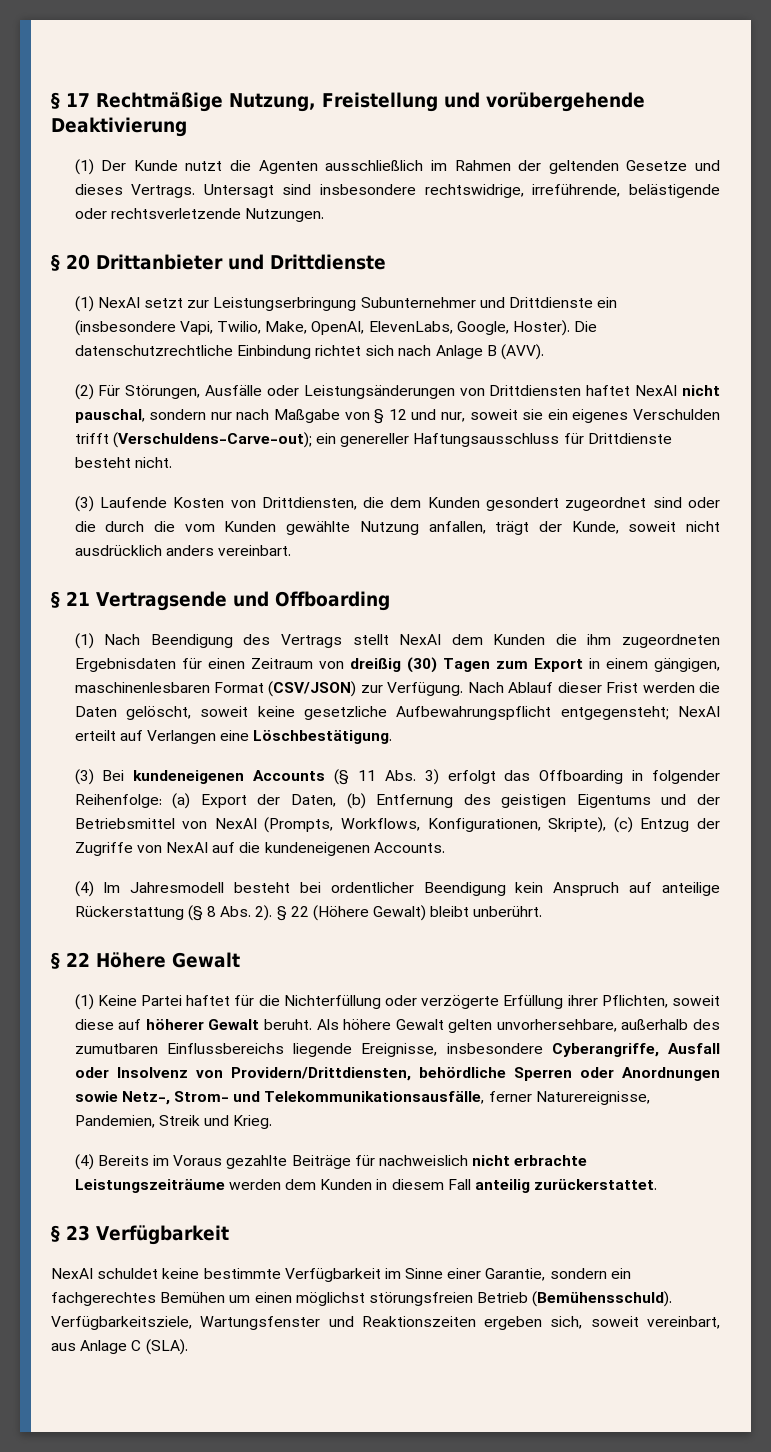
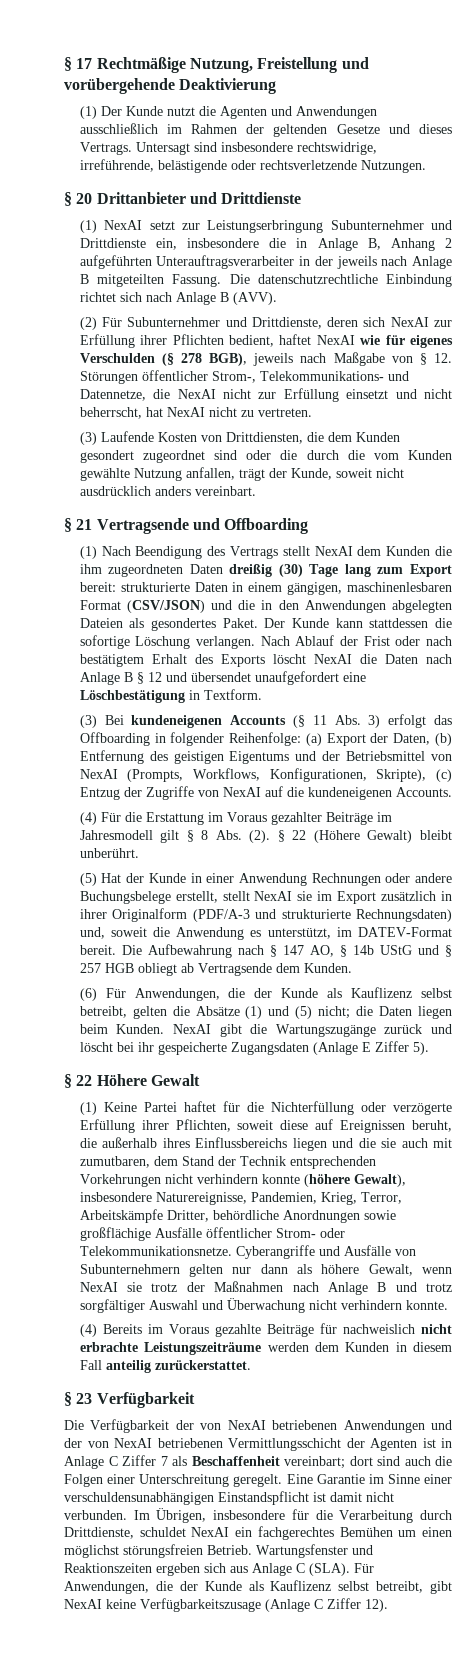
(318, 167) none -> [270,106,377,119] und Anwendungen
[597,297,618,308] [74,320,570,336] ein (insbesondere Vapi, Twilio, Make, OpenAI, ElevenLabs, Google, Hoster). -> [155,238,452,251] [79,255,452,269] [79,274,222,287] ein, insbesondere die in Anlage B, Anhang 2 aufgeführten Unterauftragsverarbeiter in der jeweils nach Anlage B mitgeteilten Fassung.
[125,385,720,399] [74,409,720,424] [74,432,672,448] [74,457,172,468] Störungen, Ausfälle oder Leistungsänderungen von Drittdiensten haftet NexAI nicht pauschal, sondern nur nach Maßgabe von § 12 und nur, soweit sie ein eigenes Verschulden trifft (Verschuldens-Carve-out); ein genereller Haftungsausschluss für Drittdienste besteht nicht. -> [127,317,452,329] [79,334,453,348] [79,352,453,366] [79,370,409,384] [79,388,452,402] [79,407,312,419] Subunternehmer und Drittdienste, deren sich NexAI zur Erfüllung ihrer Pflichten bedient, haftet NexAI wie für eigenes Verschulden (§ 278 BGB), jeweils nach Maßgabe von § 12. Störungen öffentlicher Strom-, Telekommunikations- und Datennetze, die NexAI nicht zur Erfüllung einsetzt und nicht beherrscht, hat NexAI nicht zu vertreten.
[74,657,583,673] Ergebnisdaten für einen Zeitraum von dreißig (30) Tagen zum Export -> [189,564,452,577] [79,582,228,592] Daten dreißig (30) Tage lang zum Export bereit: strukturierte Daten
[360,682,720,696] [74,706,720,720] [74,730,393,744] zur Verfügung. Nach Ablauf dieser Frist werden die Daten gelöscht, soweit keine gesetzliche Aufbewahrungspflicht entgegensteht; NexAI erteilt auf Verlangen eine Löschbestätigung. -> [211,600,453,613] [79,618,452,631] [79,635,452,649] [79,654,452,667] [79,671,366,685] [79,689,262,703] und die in den Anwendungen abgelegten Dateien als gesondertes Paket. Der Kunde kann stattdessen die sofortige Löschung verlangen. Nach Ablauf der Frist oder nach bestätigtem Erhalt des Exports löscht NexAI die Daten nach Anlage B § 12 und übersendet unaufgefordert eine Löschbestätigung in Textform.
[103,882,720,896] [74,905,203,921] Im Jahresmodell besteht bei ordentlicher Beendigung kein Anspruch auf anteilige Rückerstattung (§ -> [100,812,392,825] [79,830,194,843] Für die Erstattung im Voraus gezahlter Beiträge im Jahresmodell gilt §
[255,905,273,921] 2). -> [249,830,271,843] (2).
(543, 911) none -> [79,873,452,886] [79,891,452,904] [79,908,452,922] [79,927,453,940] [79,944,453,958] [79,963,352,976] [79,987,452,1001] [79,1006,452,1019] [79,1024,452,1037] [79,1041,429,1055] // (5) Hat der Kunde in einer Anwendung Rechnungen oder andere Buchungsbelege erstellt, stellt NexAI sie im Export zusätzlich in ihrer Originalform (PDF/A-3 und strukturierte Rechnungsdaten) und, soweit die Anwendung es unterstützt, im DATEV-Format bereit. Die Aufbewahrung nach § 147 AO, § 14b UStG und § 257 HGB obliegt ab Vertragsende dem Kunden. // (6) Für Anwendungen, die der Kunde als Kauflizenz selbst betreibt, gelten die Absätze (1) und (5) nicht; die Daten liegen beim Kunden. NexAI gibt die Wartungszugänge zurück und löscht bei ihr gespeicherte Zugangsdaten (Anlage E Ziffer 5).
[145,1019,720,1033] [74,1043,720,1057] [74,1067,720,1081] [74,1091,650,1105] [74,1115,273,1129] höherer Gewalt beruht. Als höhere Gewalt gelten unvorhersehbare, außerhalb des zumutbaren Einflussbereichs liegende Ereignisse, insbesondere Cyberangriffe, Ausfall oder Insolvenz von Providern/Drittdiensten, behördliche Sperren oder Anordnungen sowie Netz-, Strom- und Telekommunikationsausfälle, ferner Naturereignisse, Pandemien, Streik und Krieg. -> [340,1120,452,1133] [79,1137,452,1151] [79,1156,376,1169] [79,1174,406,1187] [79,1192,402,1205] [79,1209,396,1223] [79,1227,345,1241] [79,1245,416,1259] [79,1264,452,1277] [79,1281,453,1295] [79,1298,448,1313] Ereignissen beruht, die außerhalb ihres Einflussbereichs liegen und die sie auch mit zumutbaren, dem Stand der Technik entsprechenden Vorkehrungen nicht verhindern konnte (höhere Gewalt), insbesondere Naturereignisse, Pandemien, Krieg, Terror, Arbeitskämpfe Dritter, behördliche Anordnungen sowie großflächige Ausfälle öffentlicher Strom- oder Telekommunikationsnetze. Cyberangriffe und Ausfälle von Subunternehmern gelten nur dann als höhere Gewalt, wenn NexAI sie trotz der Maßnahmen nach Anlage B und trotz sorgfältiger Auswahl und Überwachung nicht verhindern konnte.
[51,1268,607,1282] NexAI schuldet keine bestimmte Verfügbarkeit im Sinne einer Garantie, sondern -> [64,1419,452,1433] [64,1438,452,1451] [64,1455,452,1469] [64,1474,452,1487] [64,1491,394,1505] [64,1508,452,1523] [64,1527,230,1539] Die Verfügbarkeit der von NexAI betriebenen Anwendungen und der von NexAI betriebenen Vermittlungsschicht der Agenten ist in Anlage C Ziffer 7 als Beschaffenheit vereinbart; dort sind auch die Folgen einer Unterschreitung geregelt. Eine Garantie im Sinne einer verschuldensunabhängigen Einstandspflicht ist damit nicht verbunden. Im Übrigen, insbesondere für die Verarbeitung durch Drittdienste, schuldet NexAI
[477,1291,673,1307] [51,1316,192,1330] Betrieb (Bemühensschuld). Verfügbarkeitsziele, -> [207,1545,252,1555] Betrieb.
[550,1316,720,1329] sich, soweit vereinbart, -> [204,1563,226,1573] sich
(188, 1347) none -> [354,1563,374,1573] [64,1580,452,1594] [64,1598,388,1612] Für Anwendungen, die der Kunde als Kauflizenz selbst betreibt, gibt NexAI keine Verfügbarkeitszusage (Anlage C Ziffer 12).

